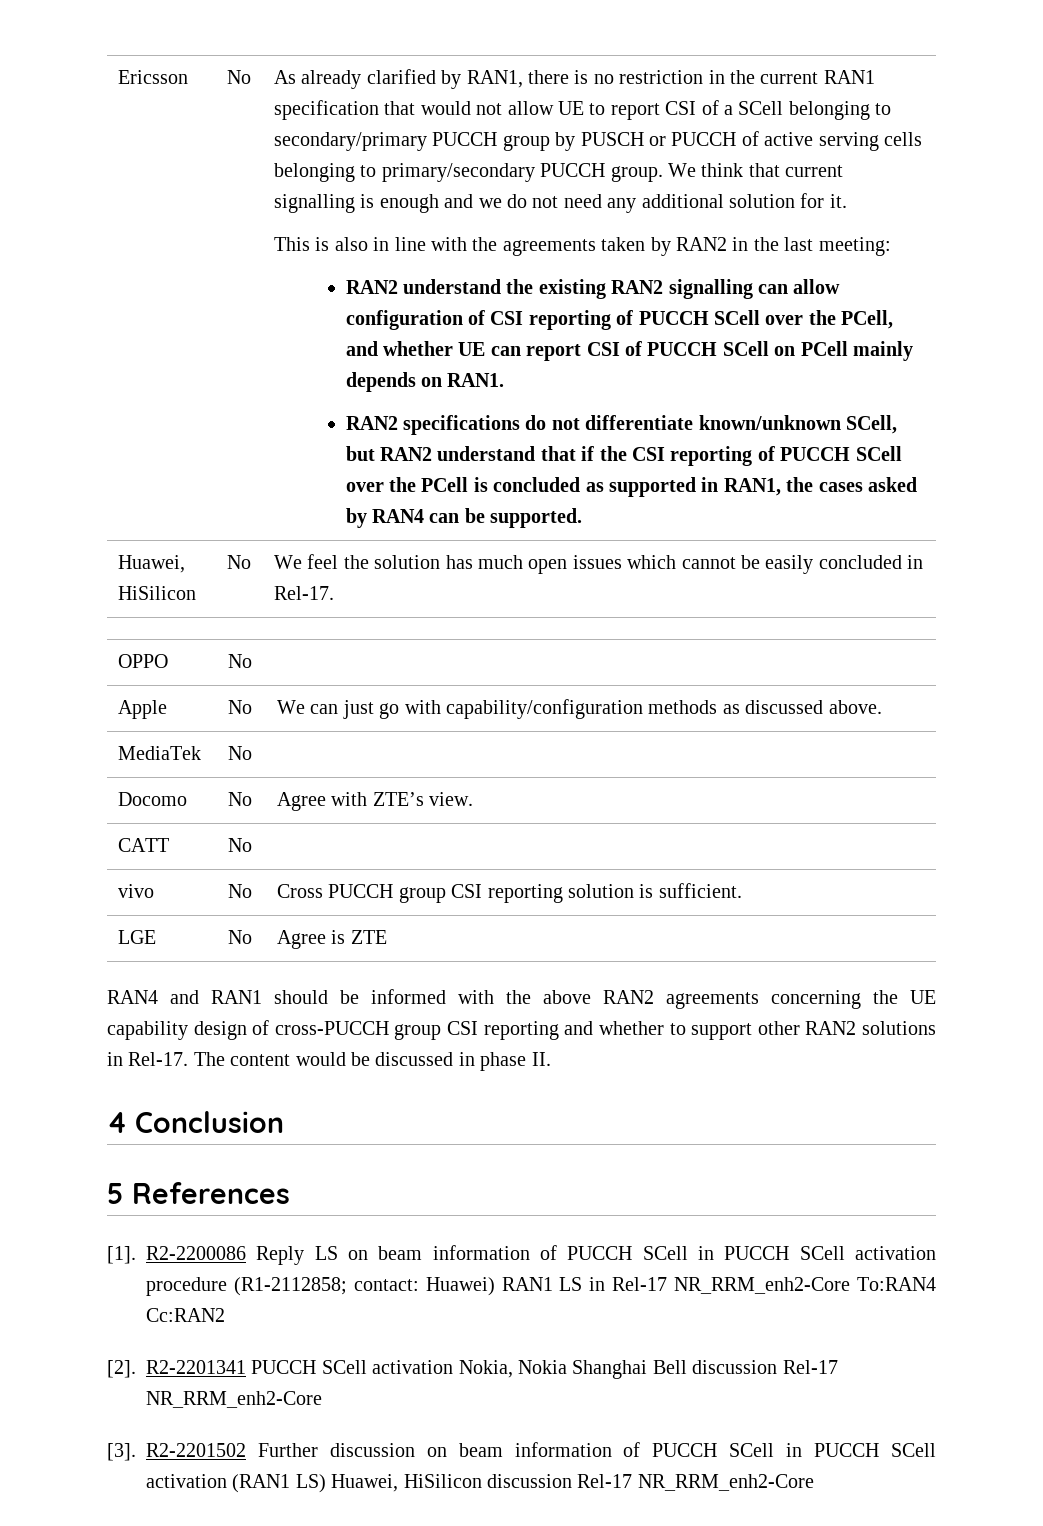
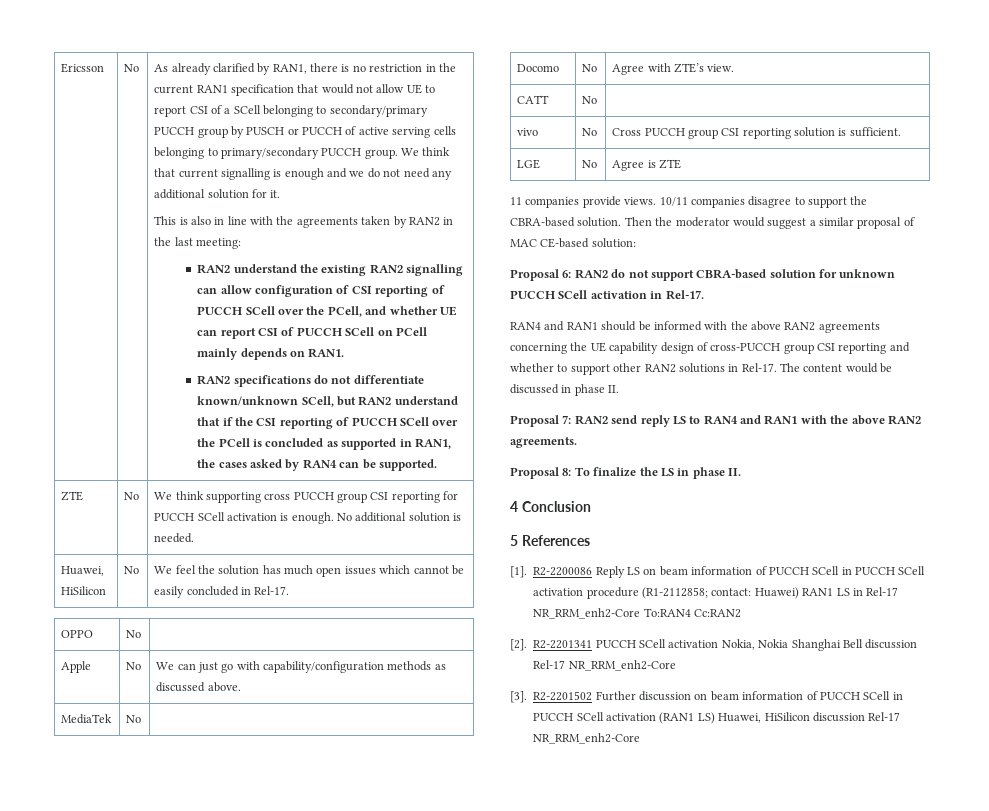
(583, 518) none -> [61,491,84,501] [124,492,140,500] [154,491,459,503] [154,512,462,524] [154,533,195,543] // ZTE | No | We think supporting cross PUCCH group CSI reporting for PUCCH SCell activation is enough. No additional solution is needed.
(387, 937) none -> [510,196,868,208] [510,217,915,229] [510,238,636,248] [510,269,896,281] [510,290,704,300] // 11 companies provide views. 10/11 companies disagree to support the CBRA-based solution. Then the moderator would suggest a similar proposal of MAC CE-based solution: // Proposal 6: RAN2 do not support CBRA-based solution for unknown PUCCH SCell activation in Rel-17.
(551, 1059) none -> [510,415,921,427] [510,437,577,448] [510,467,741,479] // Proposal 7: RAN2 send reply LS to RAN4 and RAN1 with the above RAN2 agreements. // Proposal 8: To finalize the LS in phase II.

